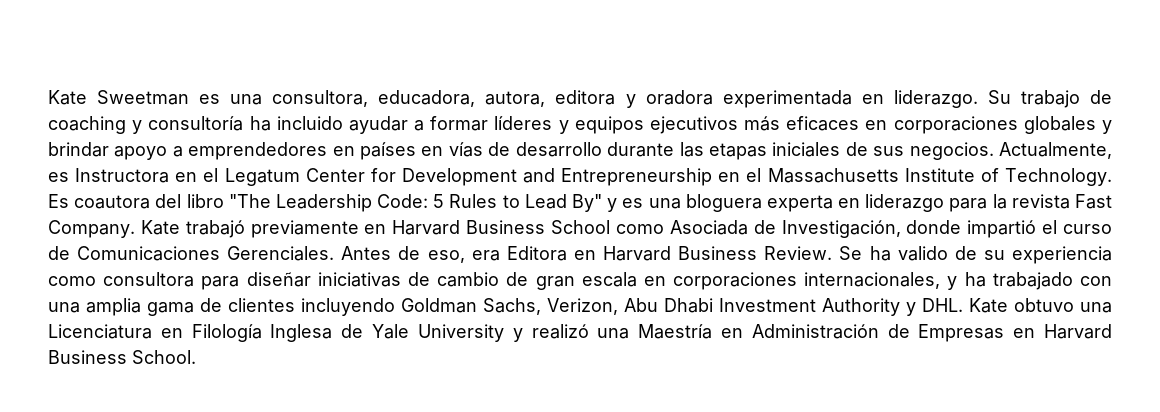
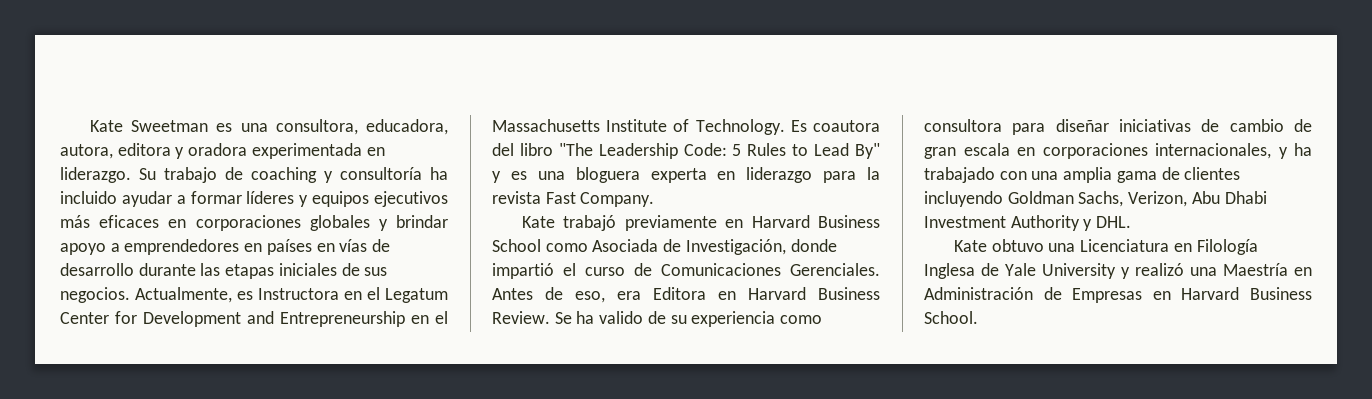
(135, 229) none -> (655, 199) //
(963, 305) none -> (1132, 222) //

